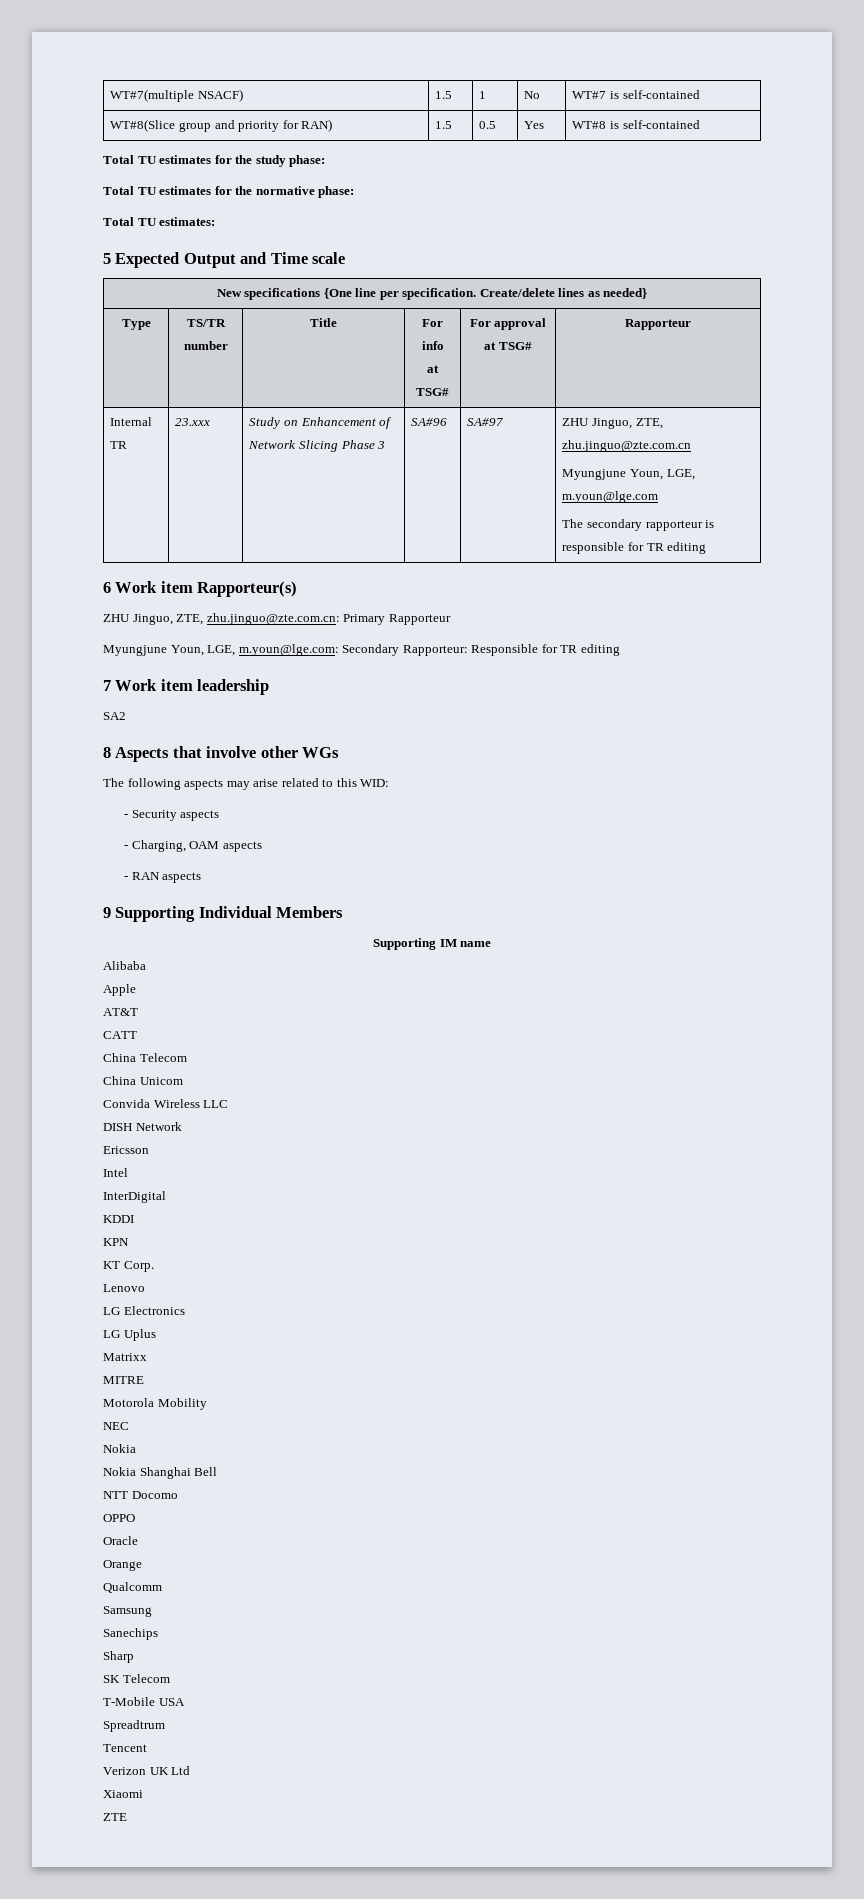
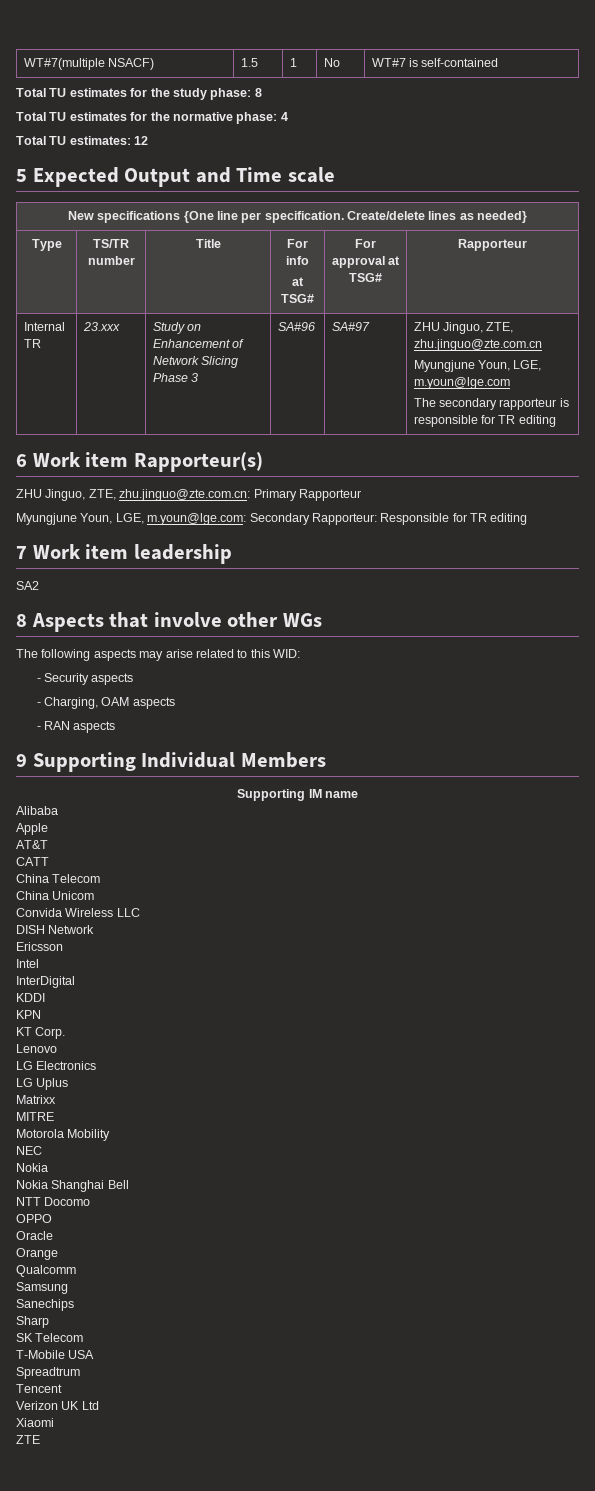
[110,119,333,132] [435,121,453,129] [479,121,497,129] [524,121,545,129] [572,120,700,129] // WT#8(Slice group and priority for RAN) | 1.5 | 0.5 | Yes | WT#8 is self-contained -> (499, 62) none
(326, 161) none -> [254,88,262,97] 8
(355, 192) none -> [280,112,288,121] 4
(216, 221) none -> [134,136,149,145] 12

